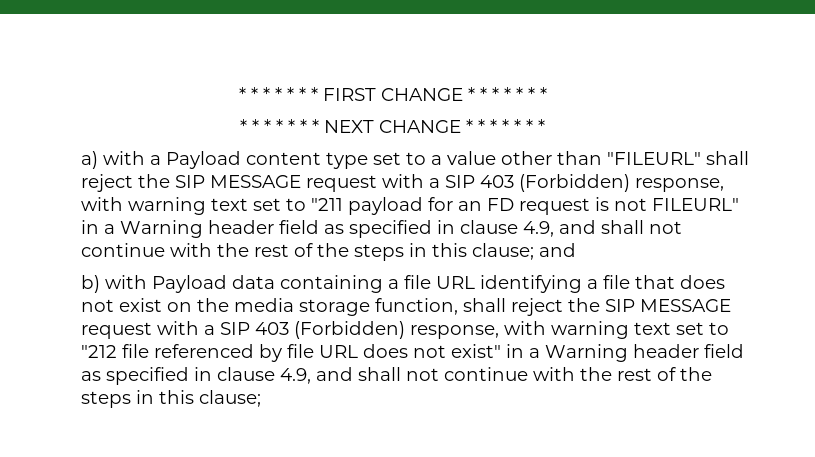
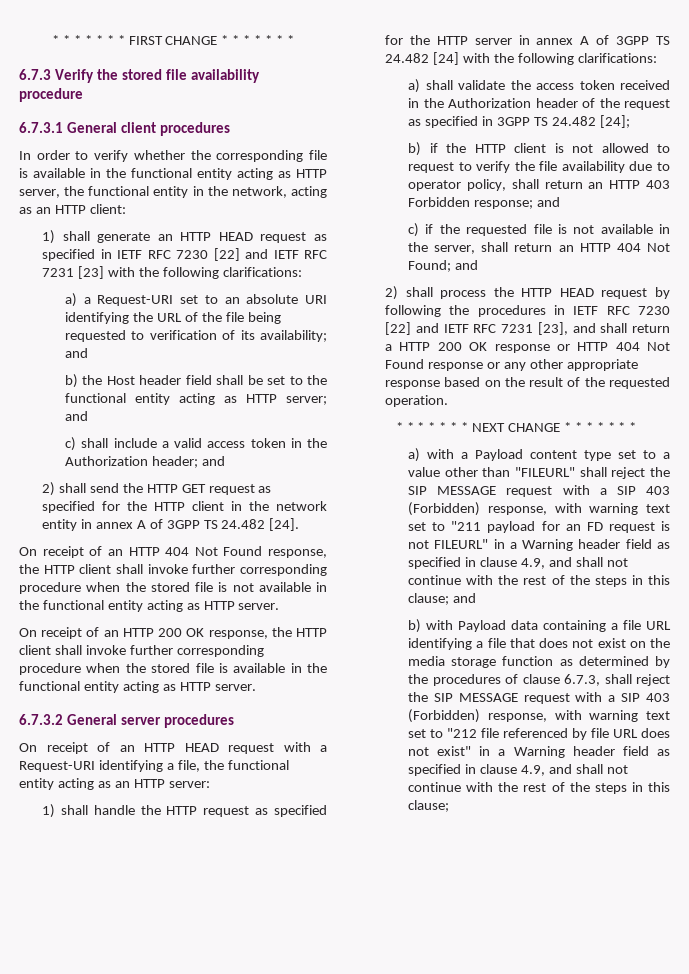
(547, 94) none -> [19,69,261,83] [19,88,83,102] [19,122,230,136] [19,150,328,162] [19,168,327,180] [19,186,327,198] [19,204,126,214] [42,230,328,244] [42,248,328,261] [42,266,302,279] [65,293,328,307] [65,312,281,324] [65,330,327,342] [65,348,89,358] [65,374,327,388] [65,393,327,405] [65,411,89,421] [65,437,328,451] [65,456,225,468] [42,482,272,496] [42,501,327,513] [42,518,300,531] [19,546,327,558] [19,564,327,576] [19,582,327,594] [19,600,280,612] [19,627,327,639] [19,645,264,657] [19,663,327,675] [19,681,256,693] [19,714,234,728] [19,742,327,754] [19,760,289,772] [19,778,210,790] [42,804,327,818] [385,35,670,45] [385,52,657,65] [408,79,670,93] [408,98,670,110] [408,115,630,128] [408,142,670,156] [408,161,670,173] [408,179,670,191] [408,197,560,209] [408,223,670,237] [408,242,670,254] [408,260,478,272] [385,286,670,300] [385,305,670,317] [385,322,670,335] [385,342,670,353] [385,359,638,371] [385,377,670,389] [385,395,449,407] // 6.7.3 Verify the stored file availability procedure // 6.7.3.1 General client procedures // In order to verify whether the corresponding file is available in the functional entity acting as HTTP server, the functional entity in the network, acting as an HTTP client: // 1) shall generate an HTTP HEAD request as specified in IETF RFC 7230 [22] and IETF RFC 7231 [23] with the following clarifications: // a) a Request-URI set to an absolute URI identifying the URL of the file being requested to verification of its availability; and // b) the Host header field shall be set to the functional entity acting as HTTP server; and // c) shall include a valid access token in the Authorization header; and // 2) shall send the HTTP GET request as specified for the HTTP client in the network entity in annex A of 3GPP TS 24.482 [24]. // On receipt of an HTTP 404 Not Found response, the HTTP client shall invoke further corresponding procedure when the stored file is not available in the functional entity acting as HTTP server. // On receipt of an HTTP 200 OK response, the HTTP client shall invoke further corresponding procedure when the stored file is available in the functional entity acting as HTTP server. // 6.7.3.2 General server procedures // On receipt of an HTTP HEAD request with a Request-URI identifying a file, the functional entity acting as an HTTP server: // 1) shall handle the HTTP request as specified for the HTTP server in annex A of 3GPP TS 24.482 [24] with the following clarifications: // a) shall validate the access token received in the Authorization header of the request as specified in 3GPP TS 24.482 [24]; // b) if the HTTP client is not allowed to request to verify the file availability due to operator policy, shall return an HTTP 403 Forbidden response; and // c) if the requested file is not available in the server, shall return an HTTP 404 Not Found; and // 2) shall process the HTTP HEAD request by following the procedures in IETF RFC 7230 [22] and IETF RFC 7231 [23], and shall return a HTTP 200 OK response or HTTP 404 Not Found response or any other appropriate response based on the result of the requested operation.
[375,298,459,315] function, -> [502,656,670,668] [408,674,601,686] function as determined by the procedures of clause 6.7.3,

